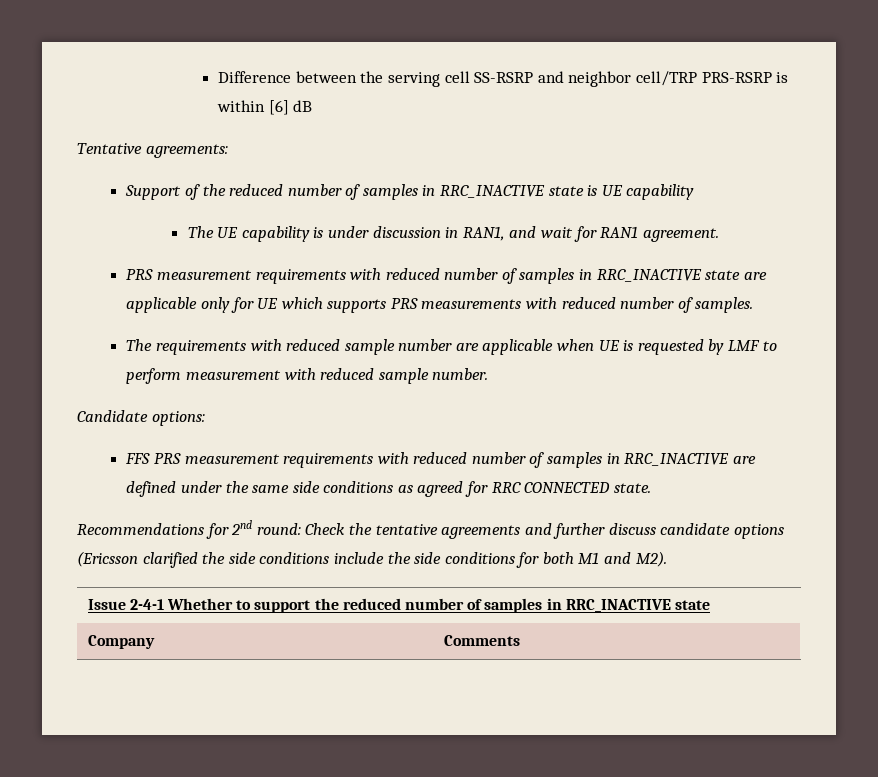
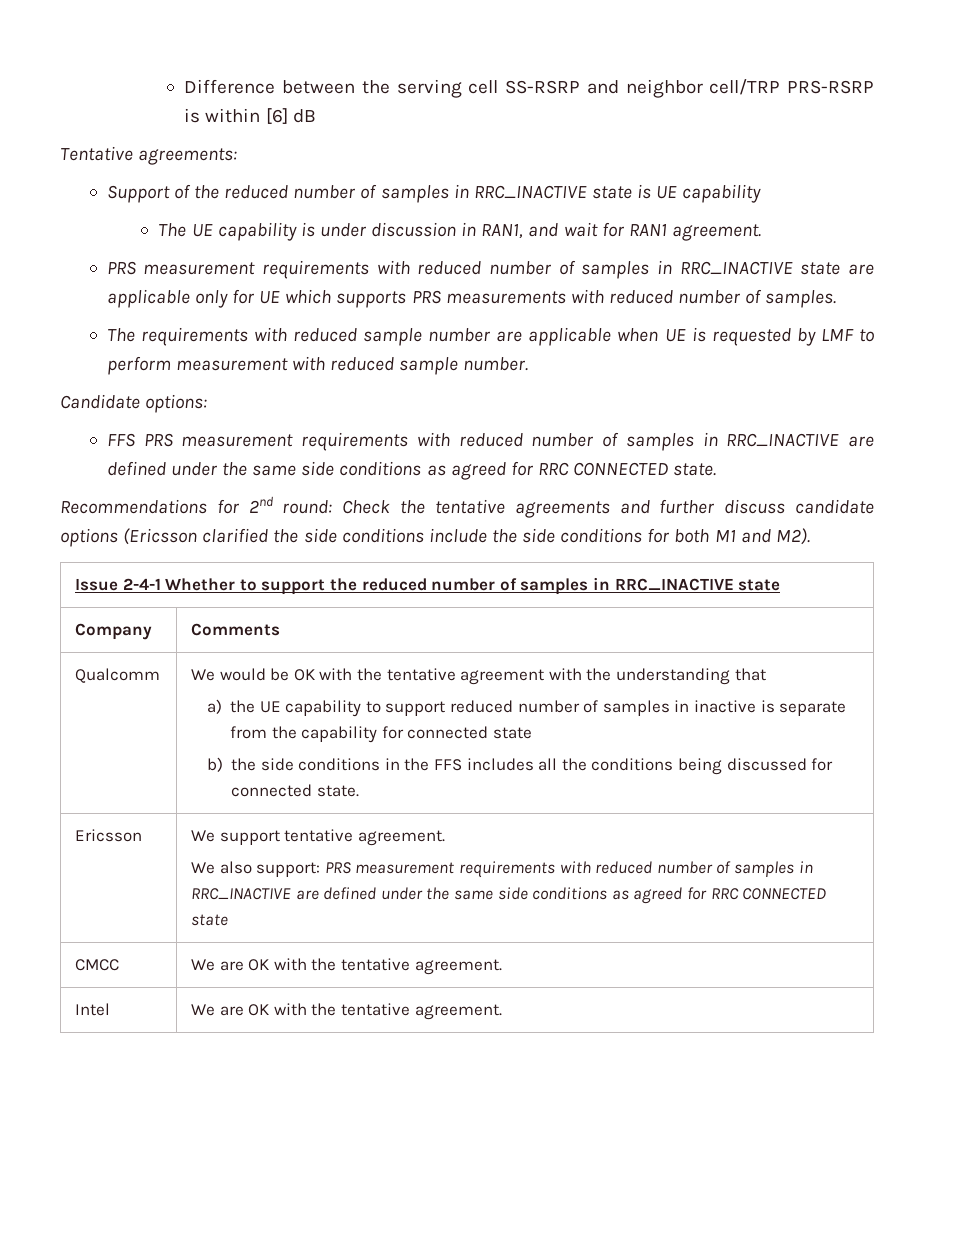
(520, 640) none -> [75,668,161,683] [191,668,766,685] [206,699,847,717] [230,726,532,743] [206,757,834,775] [231,784,359,797] [75,829,143,842] [191,829,445,846] [191,861,813,878] [191,887,827,904] [191,914,229,926] [75,959,120,971] [191,958,502,975] [75,1003,111,1016] [191,1003,502,1020] // Qualcomm | We would be OK with the tentative agreement with the understanding that // a) the UE capability to support reduced number of samples in inactive is separate from the capability for connected state // b) the side conditions in the FFS includes all the conditions being discussed for connected state. // Ericsson | We support tentative agreement. // We also support: PRS measurement requirements with reduced number of samples in RRC_INACTIVE are defined under the same side conditions as agreed for RRC CONNECTED state // CMCC | We are OK with the tentative agreement. // Intel | We are OK with the tentative agreement.

